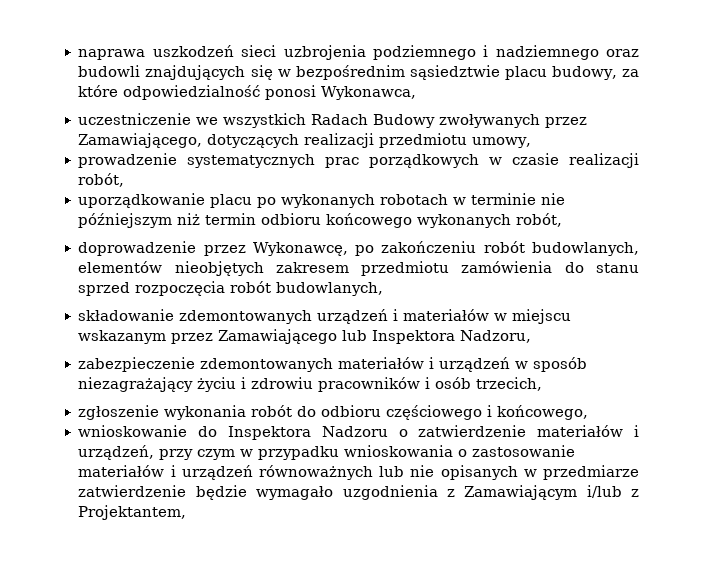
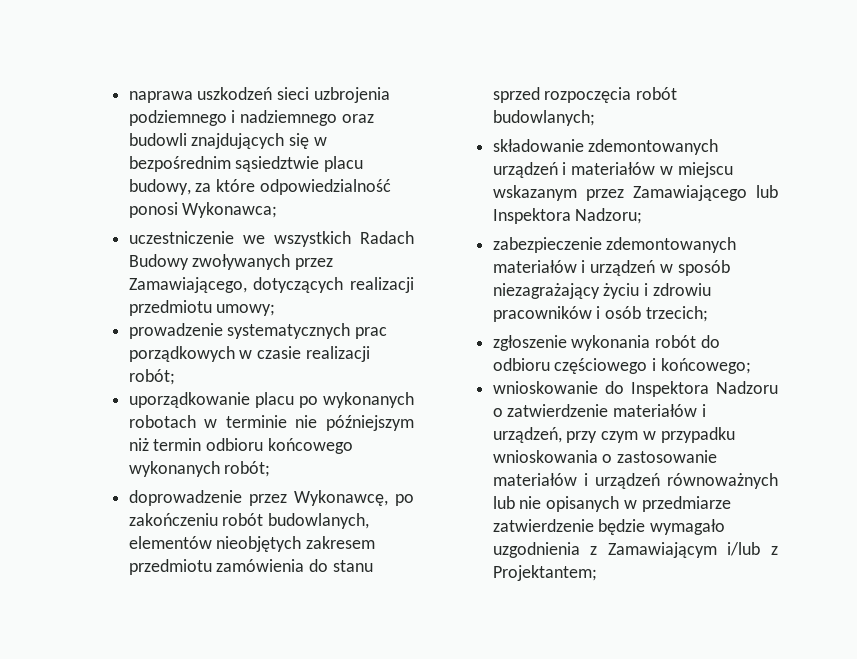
[321,86,417,100] Wykonawca, -> [182,202,278,218] Wykonawca;
[472,137,532,148] umowy, -> [216,304,276,316] umowy;
[78,173,125,187] robót, -> [128,369,175,385] robót;
[516,213,563,227] robót, -> [224,461,271,477] robót;
[276,282,384,296] budowlanych, -> [492,110,595,126] budowlanych;
[460,330,532,343] Nadzoru, -> [575,208,643,224] Nadzoru;
[476,377,543,391] trzecich, -> [645,306,708,322] trzecich;
[497,405,589,420] końcowego, -> [660,358,751,374] końcowego;
[78,505,187,520] Projektantem, -> [492,565,597,581] Projektantem;

